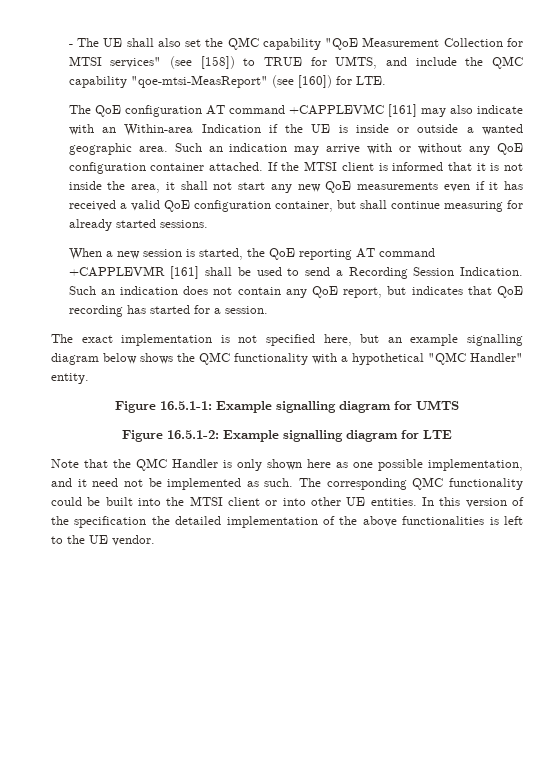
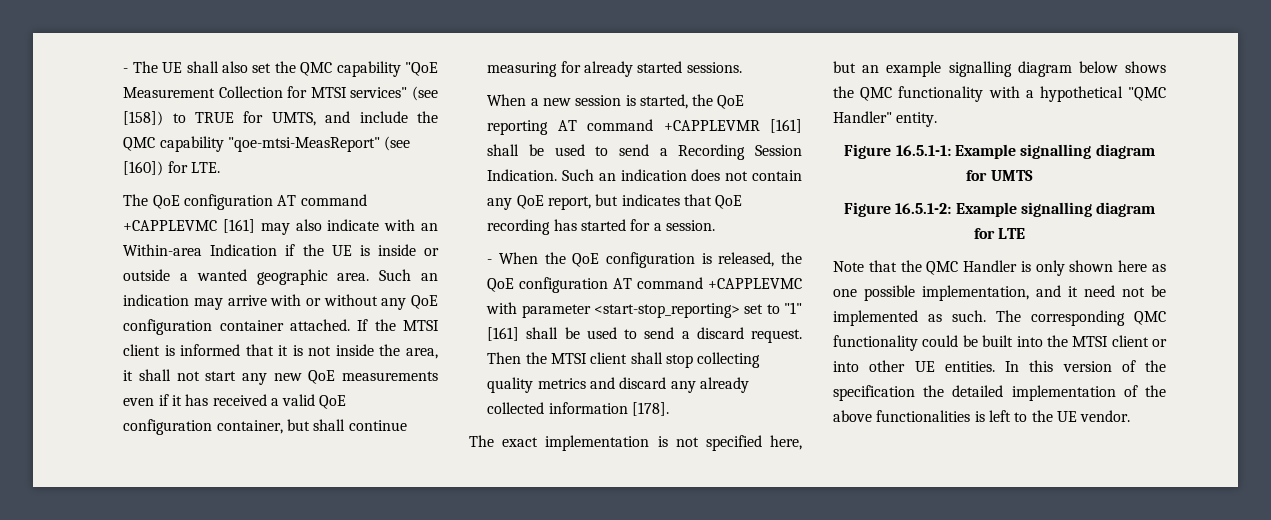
(268, 310) none -> [487,252,802,268] [487,277,802,293] [486,302,802,318] [487,327,802,343] [487,352,761,368] [487,377,749,393] [487,402,669,416] // - When the QoE configuration is released, the QoE configuration AT command +CAPPLEVMC with parameter <start-stop_reporting> set to "1" [161] shall be used to send a discard request. Then the MTSI client shall stop collecting quality metrics and discard any already collected information [178].

